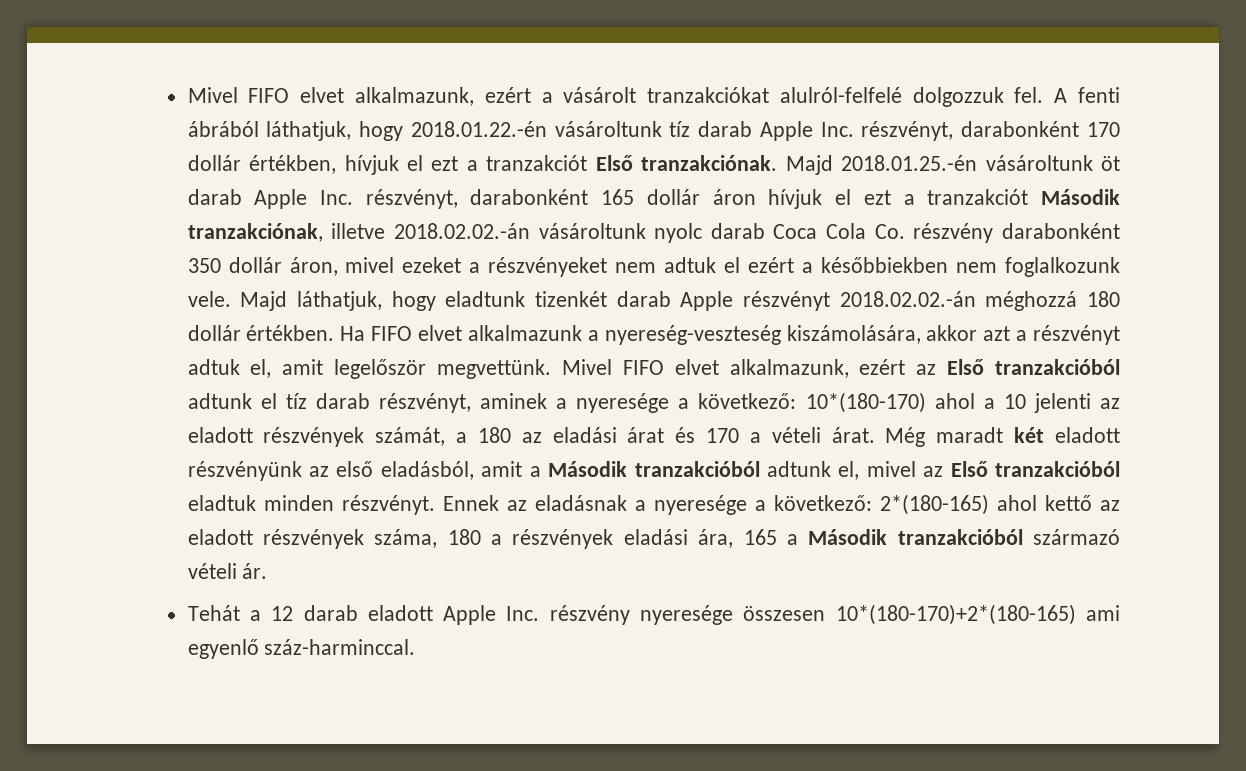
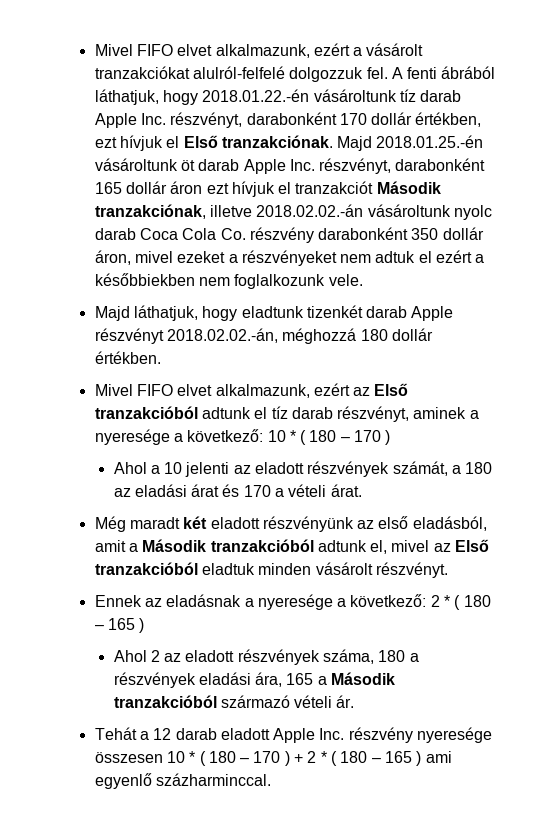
[344,155,588,175] hívjuk el ezt a tranzakciót -> [94,135,180,151] ezt hívjuk el
[768,189,915,209] hívjuk el ezt a -> [206,181,292,197] ezt hívjuk el
(231, 299) none -> (363, 280) //
[839,291,976,307] 2018.02.02.-án -> [166,328,278,343] 2018.02.02.-án,
[340,325,1120,345] [187,359,552,379] Ha FIFO elvet alkalmazunk a nyereség-veszteség kiszámolására, akkor azt a részvényt adtuk el, amit legelőször megvettünk. -> (161, 357) //
[805,392,975,413] 10*(180-170) ahol -> [267,430,391,445] [113,462,147,474] 10 * ( 180 – 170 ) // Ahol
(875, 435) none -> (362, 490) //
(334, 503) none -> [315,562,373,575] vásárolt
(435, 505) none -> (448, 570) //
[879,494,1092,515] 2*(180-165) ahol kettő -> [430,595,491,610] [94,618,145,633] [113,650,160,662] 2 * ( 180 – 165 ) // Ahol 2
[835,604,1076,625] 10*(180-170)+2*(180-165) -> [166,751,422,766] 10 * ( 180 – 170 ) + 2 * ( 180 – 165 )
[264,639,416,655] száz-harminccal. -> [155,773,271,786] százharminccal.

